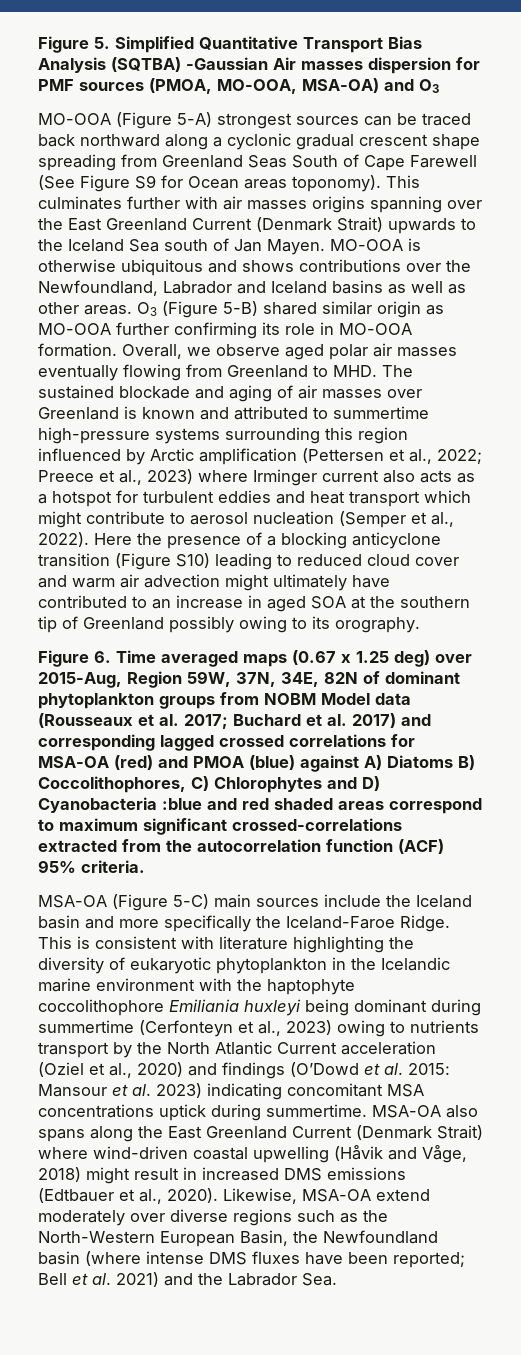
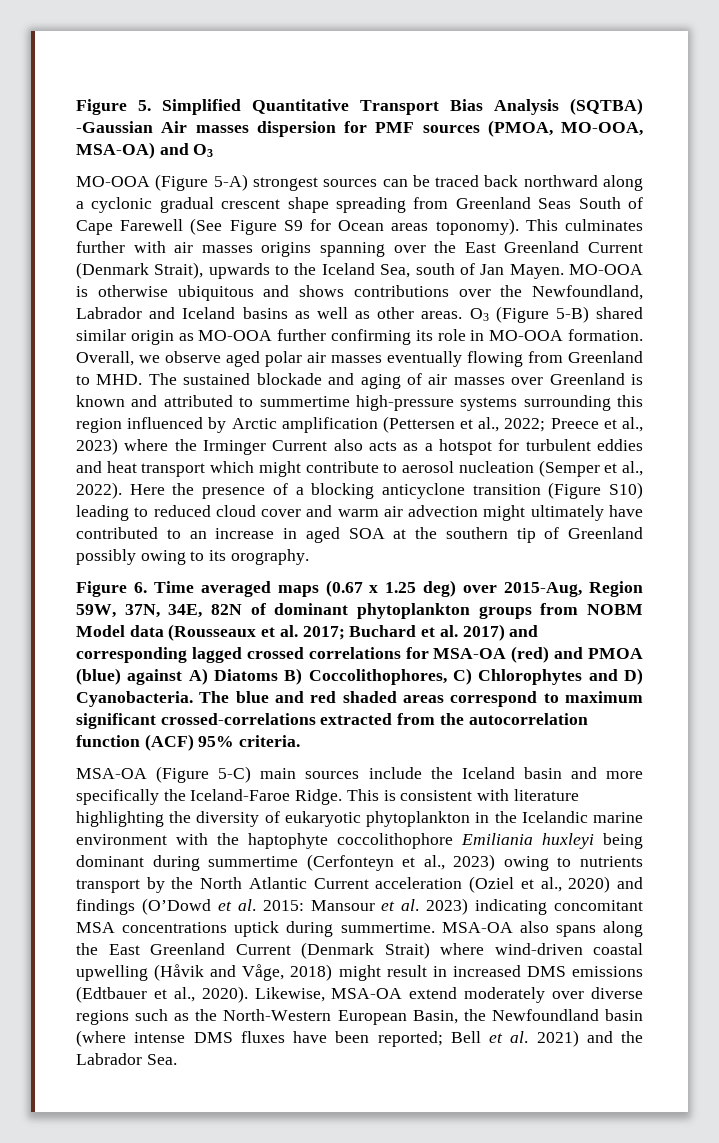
[337,217,383,232] Strait) -> [154,262,204,279] Strait),
[129,239,159,252] Sea -> [380,264,411,278] Sea,
[253,469,379,486] Irminger current -> [174,439,328,455] the Irminger Current
[38,797,202,813] Cyanobacteria :blue -> [76,691,269,707] Cyanobacteria. The blue

